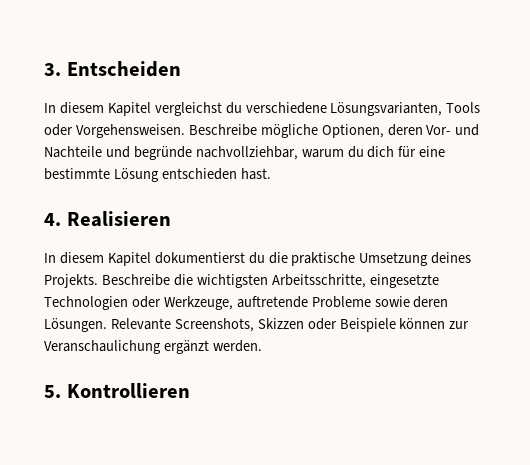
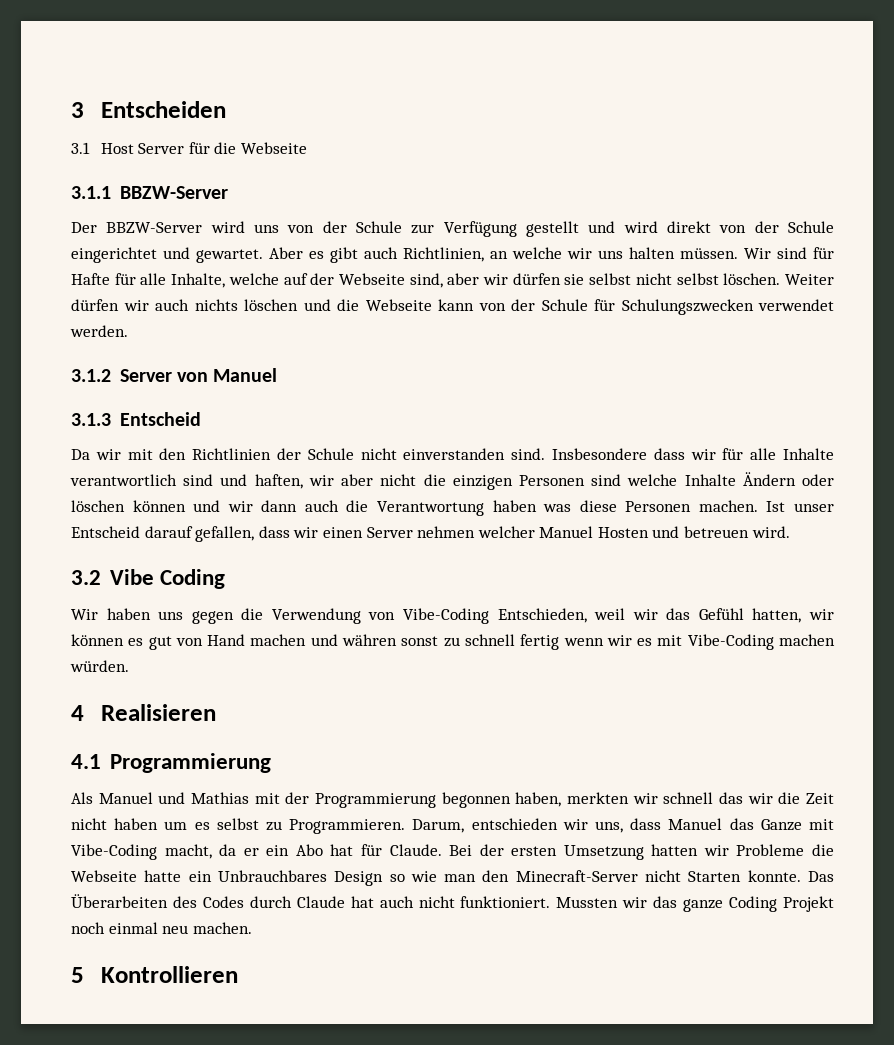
[44,63,61,76] 3. -> [71,102,84,118] 3
[44,102,481,116] [44,124,480,138] [44,146,446,160] [44,168,271,182] [44,211,171,227] [44,252,472,266] [44,274,439,288] [44,296,449,310] [44,318,470,332] [44,340,262,354] [44,385,61,398] In diesem Kapitel vergleichst du verschiedene Lösungsvarianten, Tools oder Vorgehensweisen. Beschreibe mögliche Optionen, deren Vor- und Nachteile und begründe nachvollziehbar, warum du dich für eine bestimmte Lösung entschieden hast. // 4. Realisieren // In diesem Kapitel dokumentierst du die praktische Umsetzung deines Projekts. Beschreibe die wichtigsten Arbeitsschritte, eingesetzte Technologien oder Werkzeuge, auftretende Probleme sowie deren Lösungen. Relevante Screenshots, Skizzen oder Beispiele können zur Veranschaulichung ergänzt werden. // 5. -> [71,142,307,154] [71,186,228,199] [71,221,835,237] [71,247,834,263] [71,273,834,288] [71,299,834,315] [70,325,128,337] [71,368,278,382] [71,412,201,426] [71,448,834,460] [70,472,834,490] [71,500,834,516] [71,526,790,542] [71,569,225,589] [71,608,834,624] [71,634,835,650] [70,660,129,672] [71,704,216,721] [71,753,271,773] [71,792,834,808] [71,818,835,834] [71,844,834,860] [71,870,834,886] [71,894,835,912] [71,922,252,934] [71,967,84,983] 3.1 Host Server für die Webseite // 3.1.1 BBZW-Server // Der BBZW-Server wird uns von der Schule zur Verfügung gestellt und wird direkt von der Schule eingerichtet und gewartet. Aber es gibt auch Richtlinien, an welche wir uns halten müssen. Wir sind für Hafte für alle Inhalte, welche auf der Webseite sind, aber wir dürfen sie selbst nicht selbst löschen. Weiter dürfen wir auch nichts löschen und die Webseite kann von der Schule für Schulungszwecken verwendet werden. // 3.1.2 Server von Manuel // 3.1.3 Entscheid // Da wir mit den Richtlinien der Schule nicht einverstanden sind. Insbesondere dass wir für alle Inhalte verantwortlich sind und haften, wir aber nicht die einzigen Personen sind welche Inhalte Ändern oder löschen können und wir dann auch die Verantwortung haben was diese Personen machen. Ist unser Entscheid darauf gefallen, dass wir einen Server nehmen welcher Manuel Hosten und betreuen wird. // 3.2 Vibe Coding // Wir haben uns gegen die Verwendung von Vibe-Coding Entschieden, weil wir das Gefühl hatten, wir können es gut von Hand machen und währen sonst zu schnell fertig wenn wir es mit Vibe-Coding machen würden. // 4 Realisieren // 4.1 Programmierung // Als Manuel und Mathias mit der Programmierung begonnen haben, merkten wir schnell das wir die Zeit nicht haben um es selbst zu Programmieren. Darum, entschieden wir uns, dass Manuel das Ganze mit Vibe-Coding macht, da er ein Abo hat für Claude. Bei der ersten Umsetzung hatten wir Probleme die Webseite hatte ein Unbrauchbares Design so wie man den Minecraft-Server nicht Starten konnte. Das Überarbeiten des Codes durch Claude hat auch nicht funktioniert. Mussten wir das ganze Coding Projekt noch einmal neu machen. // 5

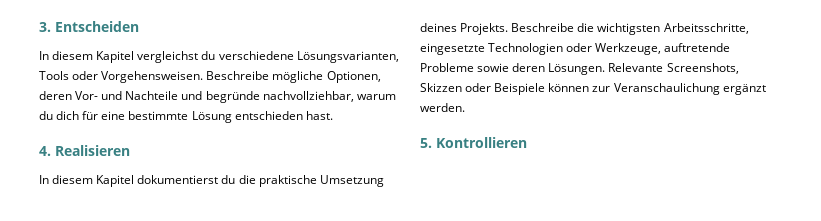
[71,102,84,118] 3 -> [39,22,51,32] 3.
[71,142,307,154] [71,186,228,199] [71,221,835,237] [71,247,834,263] [71,273,834,288] [71,299,834,315] [70,325,128,337] [71,368,278,382] [71,412,201,426] [71,448,834,460] [70,472,834,490] [71,500,834,516] [71,526,790,542] [71,569,225,589] [71,608,834,624] [71,634,835,650] [70,660,129,672] [71,704,216,721] [71,753,271,773] [71,792,834,808] [71,818,835,834] [71,844,834,860] [71,870,834,886] [71,894,835,912] [71,922,252,934] [71,967,84,983] 3.1 Host Server für die Webseite // 3.1.1 BBZW-Server // Der BBZW-Server wird uns von der Schule zur Verfügung gestellt und wird direkt von der Schule eingerichtet und gewartet. Aber es gibt auch Richtlinien, an welche wir uns halten müssen. Wir sind für Hafte für alle Inhalte, welche auf der Webseite sind, aber wir dürfen sie selbst nicht selbst löschen. Weiter dürfen wir auch nichts löschen und die Webseite kann von der Schule für Schulungszwecken verwendet werden. // 3.1.2 Server von Manuel // 3.1.3 Entscheid // Da wir mit den Richtlinien der Schule nicht einverstanden sind. Insbesondere dass wir für alle Inhalte verantwortlich sind und haften, wir aber nicht die einzigen Personen sind welche Inhalte Ändern oder löschen können und wir dann auch die Verantwortung haben was diese Personen machen. Ist unser Entscheid darauf gefallen, dass wir einen Server nehmen welcher Manuel Hosten und betreuen wird. // 3.2 Vibe Coding // Wir haben uns gegen die Verwendung von Vibe-Coding Entschieden, weil wir das Gefühl hatten, wir können es gut von Hand machen und währen sonst zu schnell fertig wenn wir es mit Vibe-Coding machen würden. // 4 Realisieren // 4.1 Programmierung // Als Manuel und Mathias mit der Programmierung begonnen haben, merkten wir schnell das wir die Zeit nicht haben um es selbst zu Programmieren. Darum, entschieden wir uns, dass Manuel das Ganze mit Vibe-Coding macht, da er ein Abo hat für Claude. Bei der ersten Umsetzung hatten wir Probleme die Webseite hatte ein Unbrauchbares Design so wie man den Minecraft-Server nicht Starten konnte. Das Überarbeiten des Codes durch Claude hat auch nicht funktioniert. Mussten wir das ganze Coding Projekt noch einmal neu machen. // 5 -> [39,51,399,63] [39,71,381,83] [39,91,396,103] [39,111,333,123] [39,145,130,156] [39,175,384,187] [420,23,749,35] [420,43,731,55] [420,63,739,75] [420,83,766,95] [420,103,465,112] [420,138,432,148] In diesem Kapitel vergleichst du verschiedene Lösungsvarianten, Tools oder Vorgehensweisen. Beschreibe mögliche Optionen, deren Vor- und Nachteile und begründe nachvollziehbar, warum du dich für eine bestimmte Lösung entschieden hast. // 4. Realisieren // In diesem Kapitel dokumentierst du die praktische Umsetzung deines Projekts. Beschreibe die wichtigsten Arbeitsschritte, eingesetzte Technologien oder Werkzeuge, auftretende Probleme sowie deren Lösungen. Relevante Screenshots, Skizzen oder Beispiele können zur Veranschaulichung ergänzt werden. // 5.

